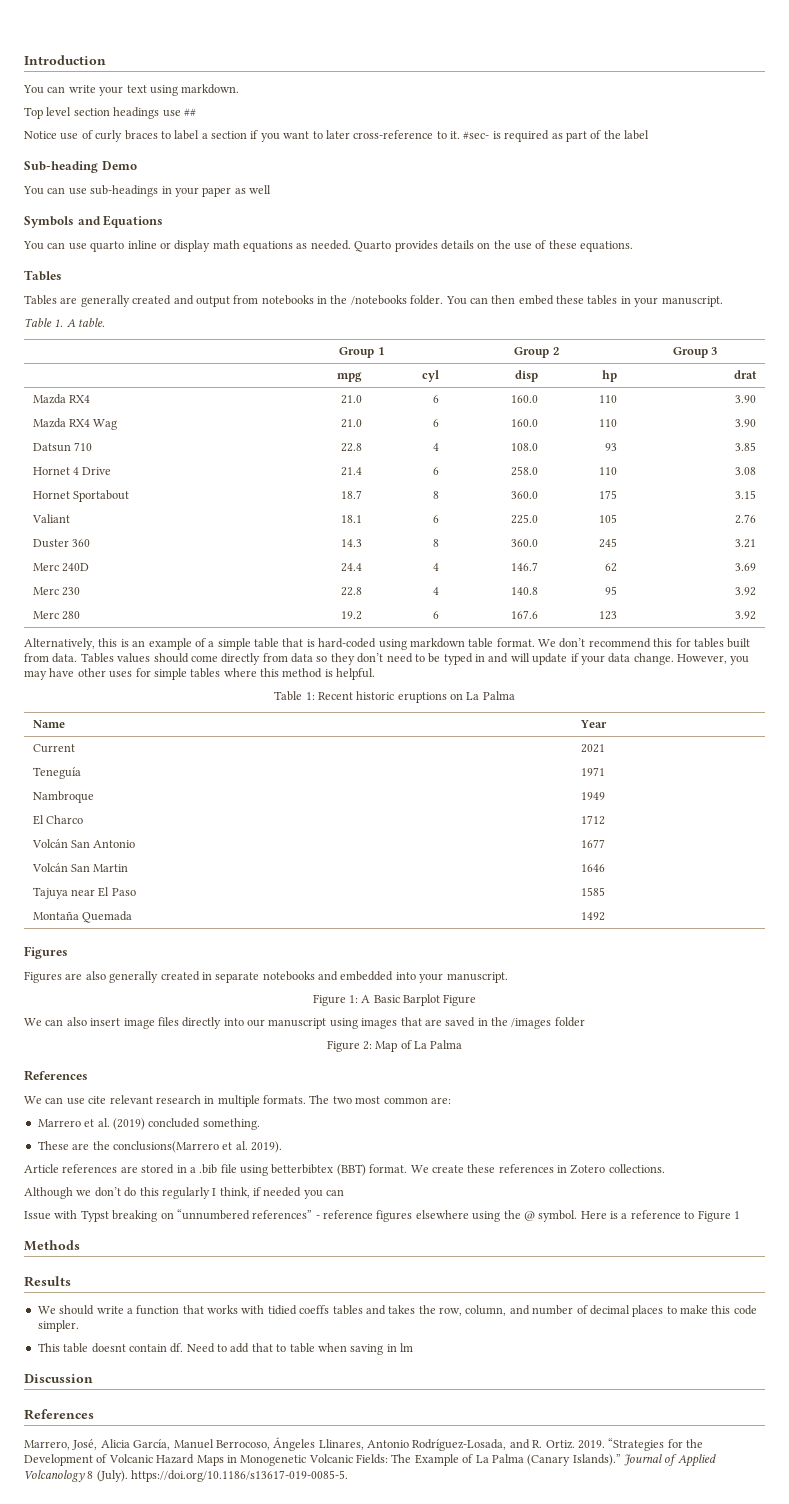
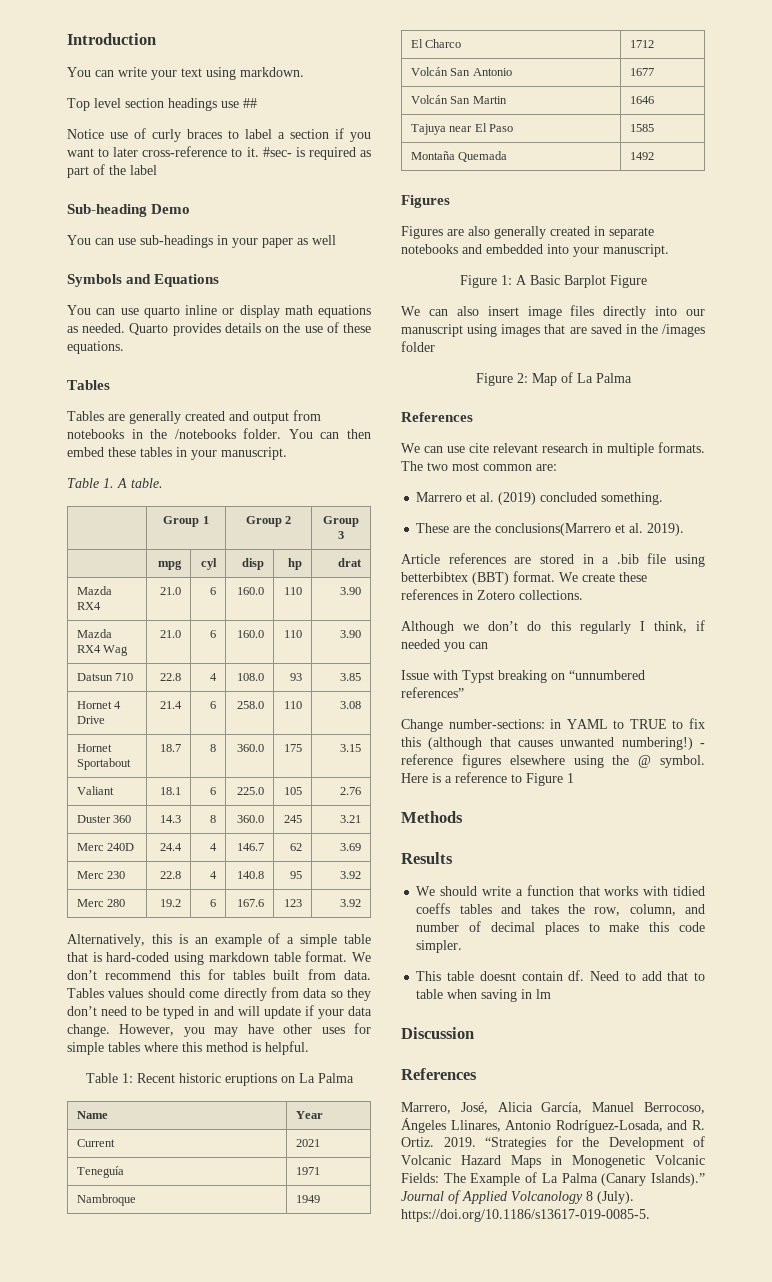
(313, 1214) none -> [401,718,705,732] [401,737,693,750] // Change number-sections: in YAML to TRUE to fix this (although that causes unwanted numbering!)

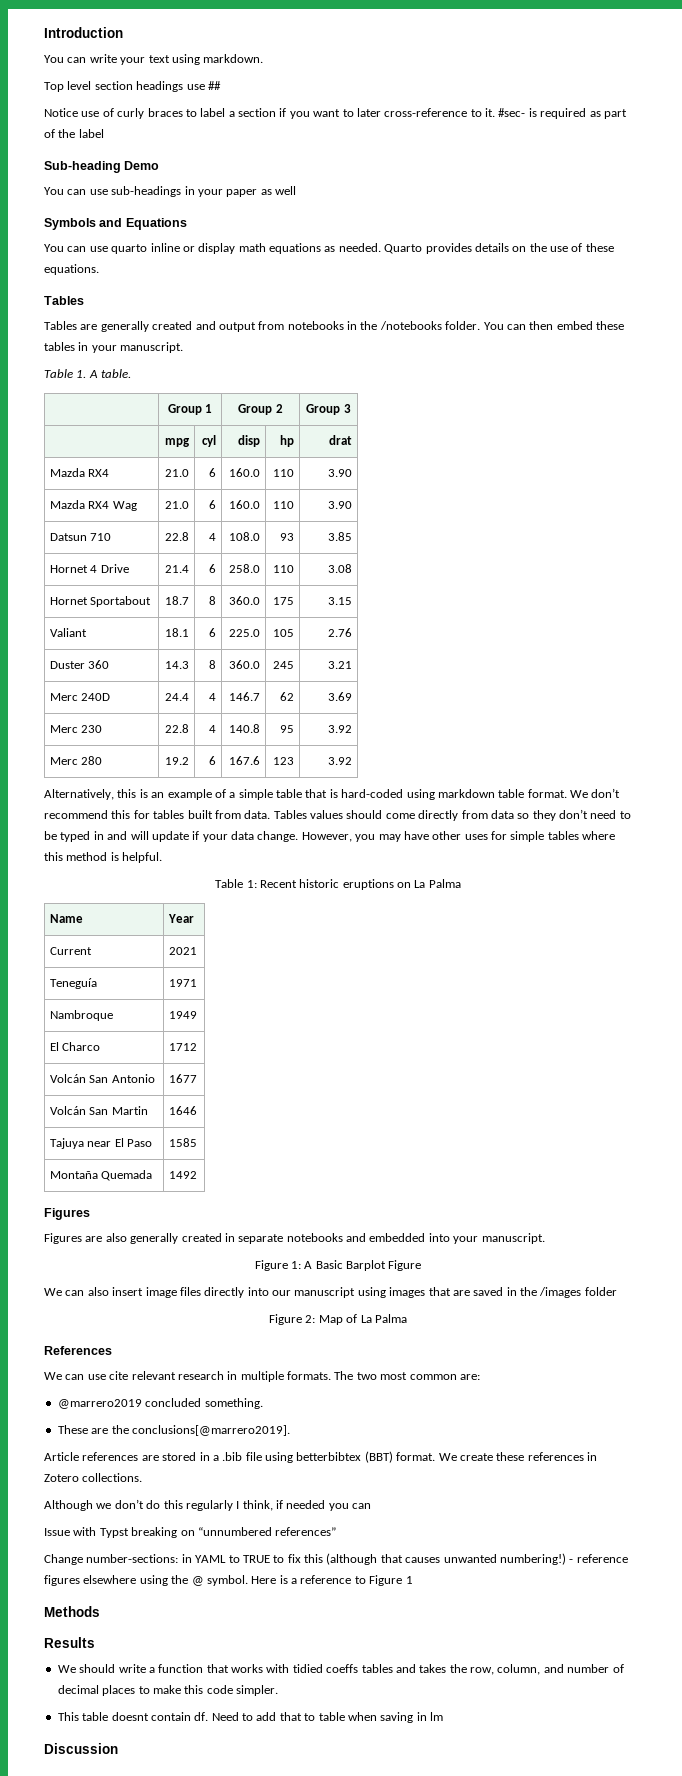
[416,492,537,505] Marrero et al. (2019) -> [57,1399,142,1409] @marrero2019
[495,523,685,536] conclusions(Marrero et al. 2019). -> [131,1425,290,1436] conclusions[@marrero2019].
[401,1068,477,1080] [401,1102,705,1114] [401,1118,705,1133] [401,1136,705,1150] [401,1155,705,1168] [401,1172,705,1186] [401,1190,634,1204] [401,1209,650,1222] // References // Marrero, José, Alicia García, Manuel Berrocoso, Ángeles Llinares, Antonio Rodríguez-Losada, and R. Ortiz. 2019. “Strategies for the Development of Volcanic Hazard Maps in Monogenetic Volcanic Fields: The Example of La Palma (Canary Islands).” Journal of Applied Volcanology 8 (July). https://doi.org/10.1186/s13617-019-0085-5. -> (118, 1748) none

